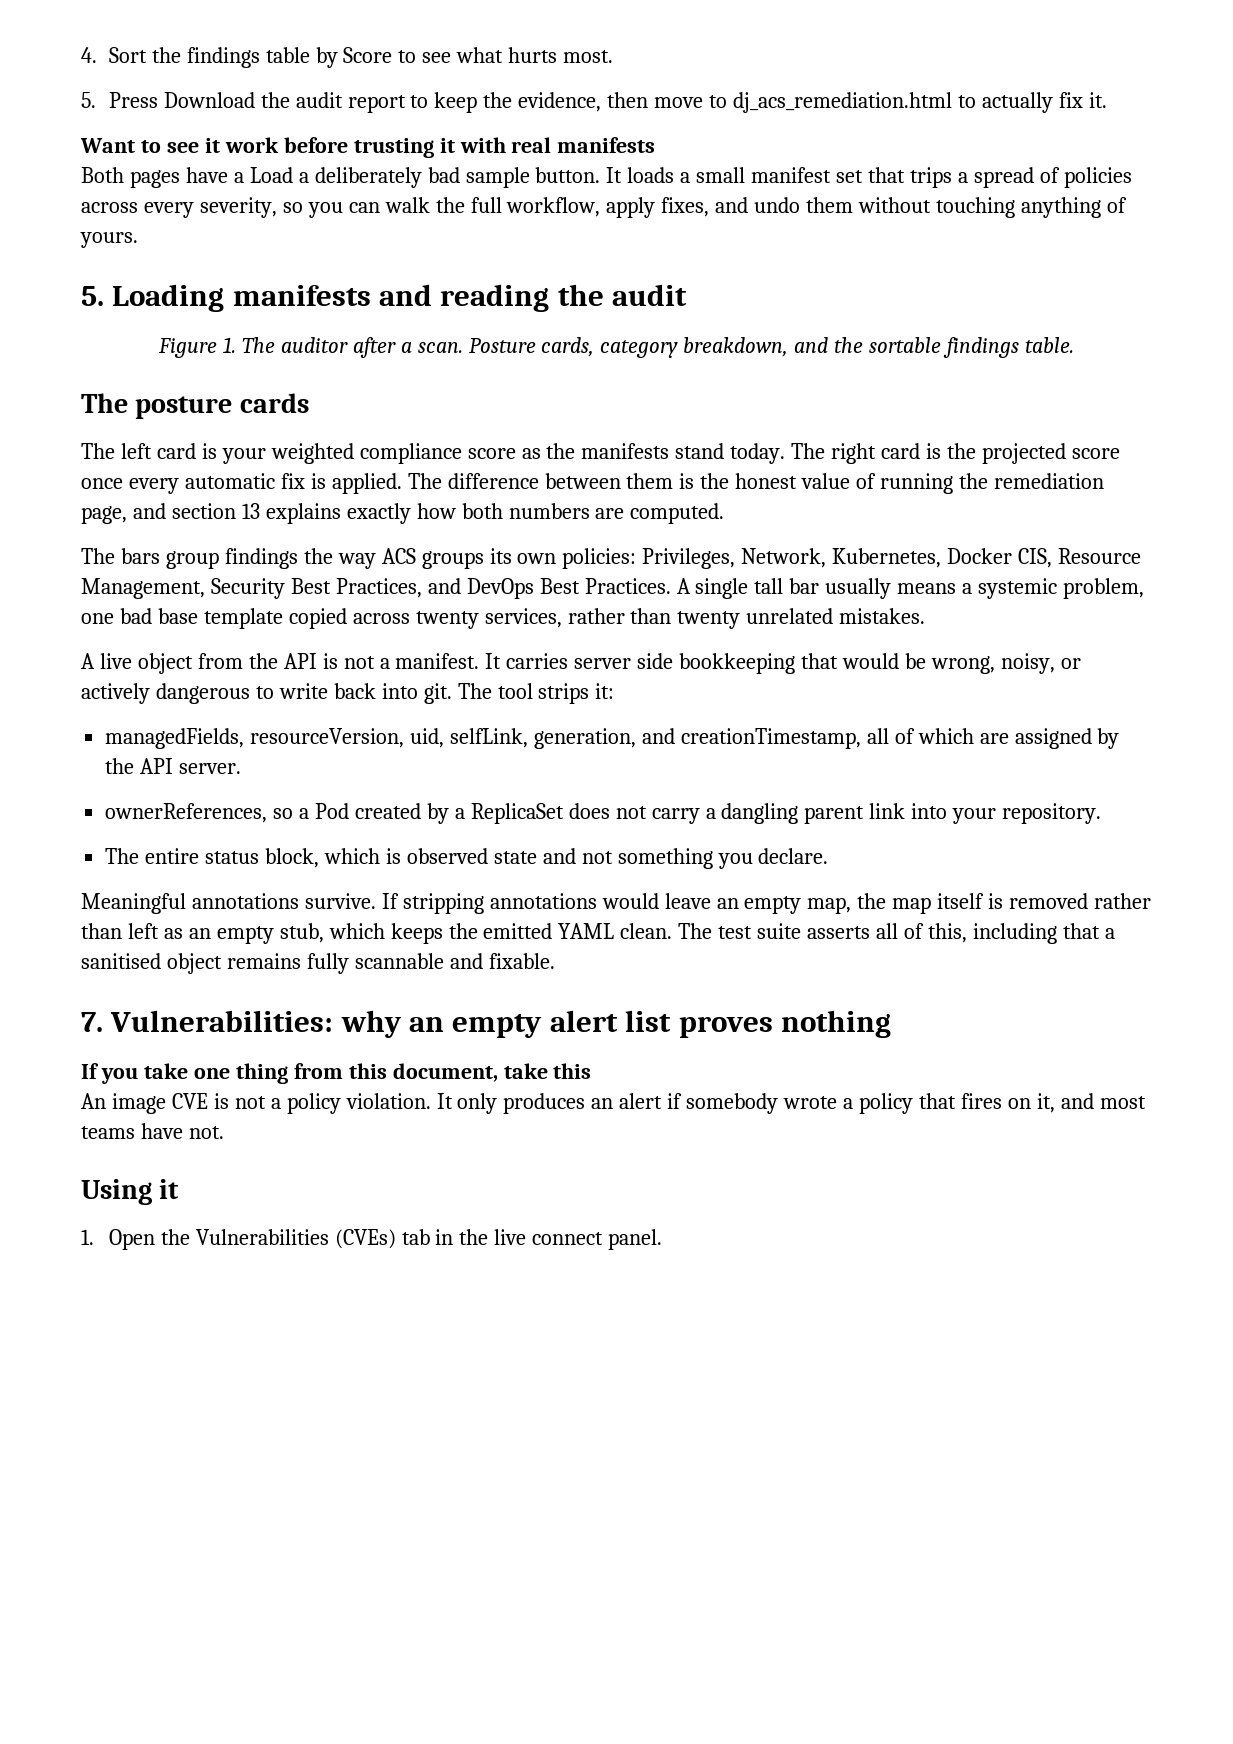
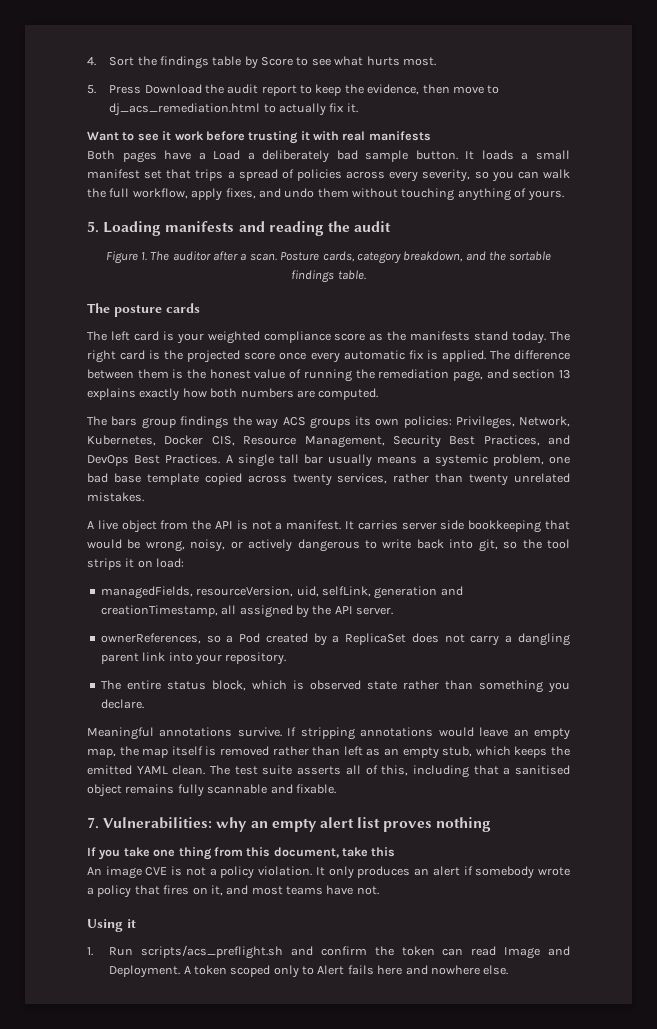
[423,683,615,704] git. The tool strips it: -> [478,539,571,552] [87,558,185,570] git, so the tool strips it on load:
[533,728,636,749] generation, -> [374,586,438,599] generation
[894,728,1009,744] of which are -> (237, 610) none
[542,848,613,864] and not -> [402,680,473,690] rather than
[108,1229,663,1250] Open the Vulnerabilities (CVEs) tab in the live connect panel. -> [109,945,571,959] [109,965,509,978] Run scripts/acs_preflight.sh and confirm the token can read Image and Deployment. A token scoped only to Alert fails here and nowhere else.

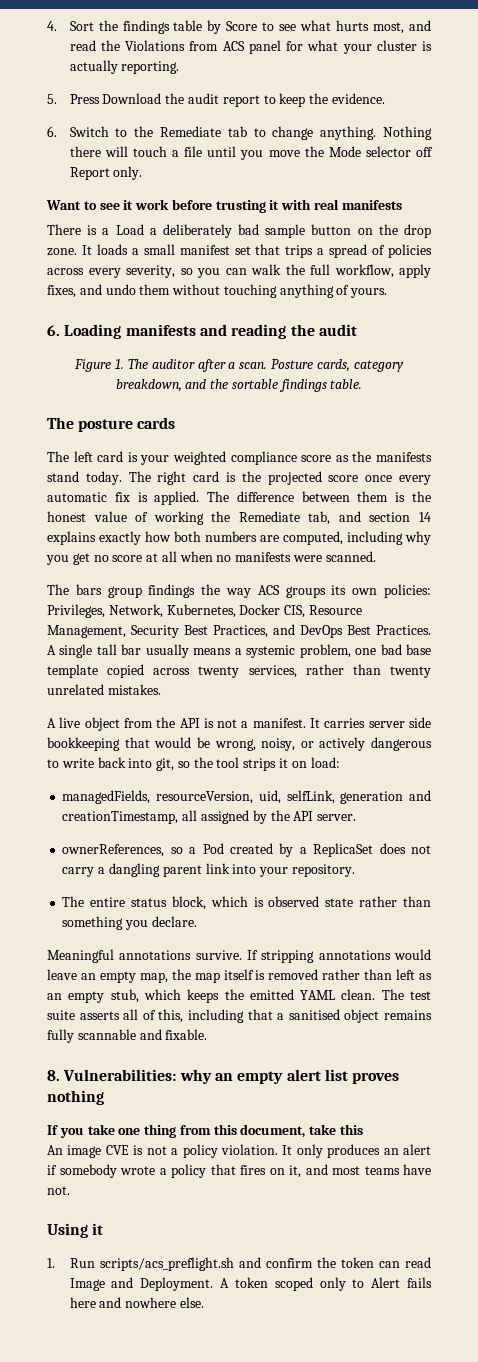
[402,57,436,66] most. -> [373,20,431,34] [69,40,432,54] [69,60,180,74] most, and read the Violations from ACS panel for what your cluster is actually reporting.
[367,84,500,95] [109,103,358,116] evidence, then move to dj_acs_remediation.html to actually fix it. -> [331,93,385,104] [47,126,432,140] [69,146,433,160] [69,166,143,180] evidence. // 6. Switch to the Remediate tab to change anything. Nothing there will touch a file until you move the Mode selector off Report only.
[87,150,192,163] Both pages have -> [47,224,98,235] There is
[415,150,458,160] button. -> [311,224,431,238] [47,248,77,256] button on the drop zone.
[87,221,99,233] 5. -> [47,325,60,336] 6.
[303,369,483,382] running the remediation page, -> [153,511,331,525] working the Remediate tab,
[558,370,570,379] 13 -> [418,512,431,522] 14
[318,388,379,400] computed. -> [283,531,431,545] [46,551,376,565] computed, including why you get no score at all when no manifests were scanned.
[87,817,99,829] 7. -> [47,1070,60,1081] 8.

